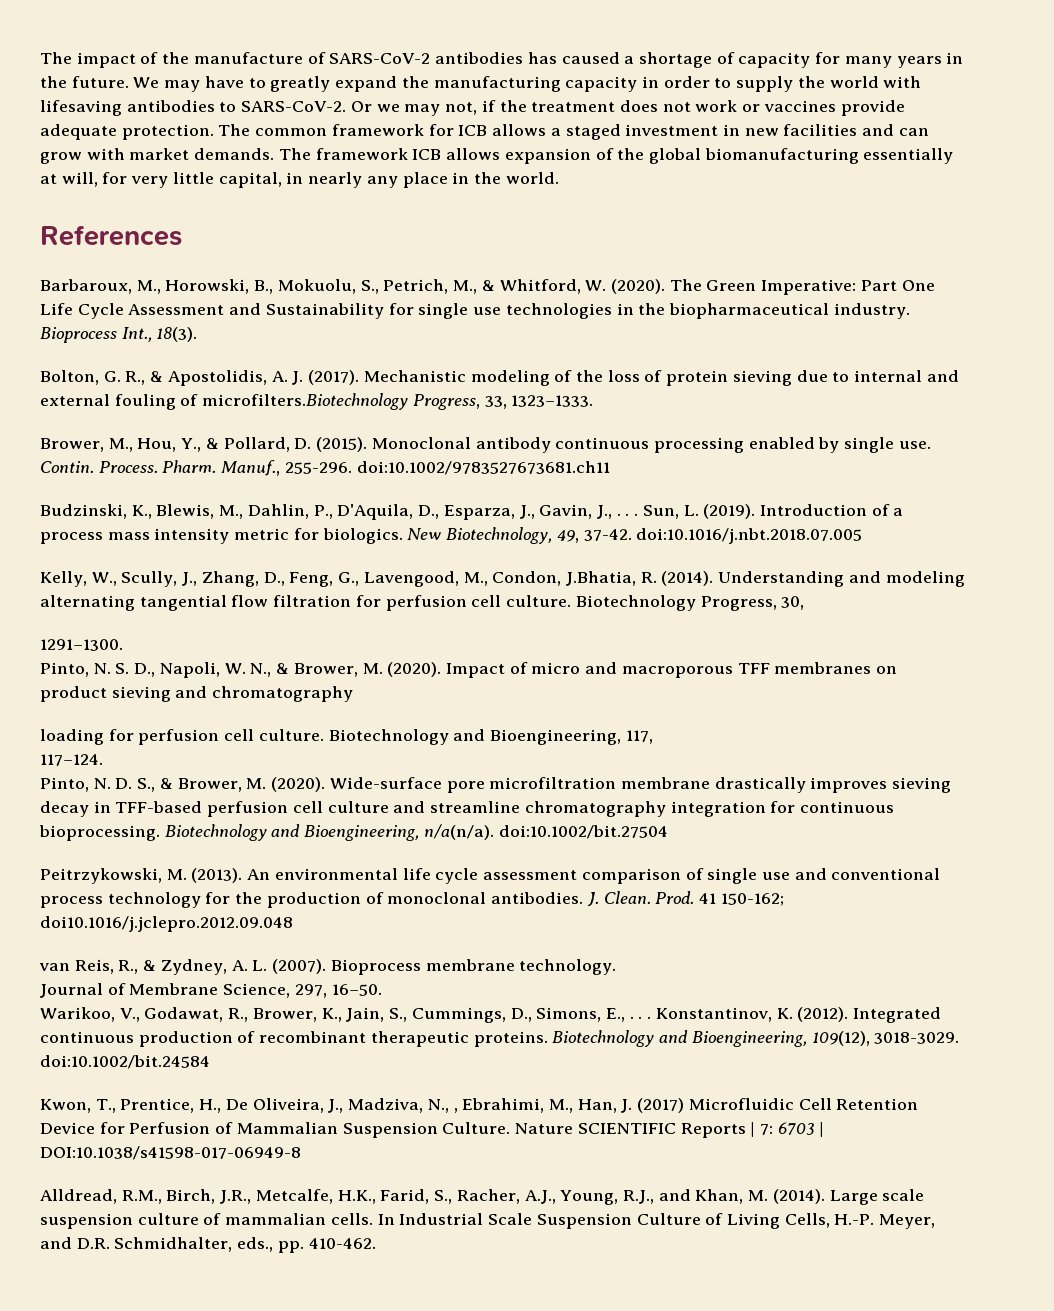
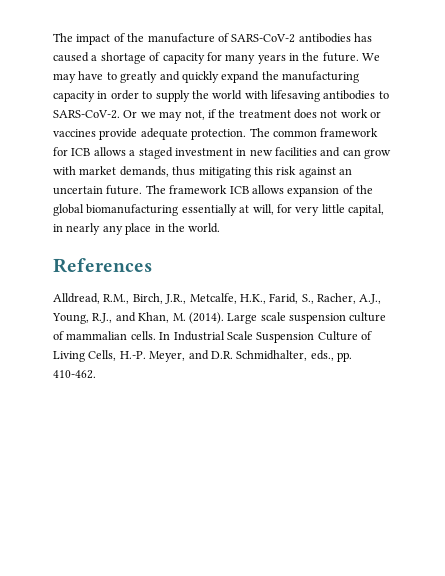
(331, 84) none -> [159,71,219,83] and quickly
[194,148,275,160] demands. -> [119,166,352,178] [53,185,143,195] demands, thus mitigating this risk against an uncertain future.
[40,279,935,295] [40,303,910,319] [40,327,198,343] [40,370,959,386] [40,393,594,410] [40,437,931,453] [40,460,610,476] [40,504,904,520] [40,527,863,544] [40,571,965,587] [40,595,805,611] [40,639,123,651] [40,662,898,678] [40,686,354,702] [40,729,653,745] [40,754,103,766] [40,777,952,793] [40,801,894,817] [39,824,668,841] [40,868,941,884] [40,891,784,908] [40,916,293,932] [39,959,617,975] [40,983,382,998] [40,1007,942,1023] [40,1030,960,1047] [40,1055,210,1069] [40,1098,919,1113] [40,1122,825,1138] [40,1146,301,1160] // Barbaroux, M., Horowski, B., Mokuolu, S., Petrich, M., & Whitford, W. (2020). The Green Imperative: Part One Life Cycle Assessment and Sustainability for single use technologies in the biopharmaceutical industry. Bioprocess Int., 18(3). // Bolton, G. R., & Apostolidis, A. J. (2017). Mechanistic modeling of the loss of protein sieving due to internal and external fouling of microfilters.Biotechnology Progress, 33, 1323–1333. // Brower, M., Hou, Y., & Pollard, D. (2015). Monoclonal antibody continuous processing enabled by single use. Contin. Process. Pharm. Manuf., 255-296. doi:10.1002/9783527673681.ch11 // Budzinski, K., Blewis, M., Dahlin, P., D'Aquila, D., Esparza, J., Gavin, J., . . . Sun, L. (2019). Introduction of a process mass intensity metric for biologics. New Biotechnology, 49, 37-42. doi:10.1016/j.nbt.2018.07.005 // Kelly, W., Scully, J., Zhang, D., Feng, G., Lavengood, M., Condon, J.Bhatia, R. (2014). Understanding and modeling alternating tangential flow filtration for perfusion cell culture. Biotechnology Progress, 30, // 1291–1300. // Pinto, N. S. D., Napoli, W. N., & Brower, M. (2020). Impact of micro and macroporous TFF membranes on product sieving and chromatography // loading for perfusion cell culture. Biotechnology and Bioengineering, 117, // 117–124. // Pinto, N. D. S., & Brower, M. (2020). Wide-surface pore microfiltration membrane drastically improves sieving decay in TFF-based perfusion cell culture and streamline chromatography integration for continuous bioprocessing. Biotechnology and Bioengineering, n/a(n/a). doi:10.1002/bit.27504 // Peitrzykowski, M. (2013). An environmental life cycle assessment comparison of single use and conventional process technology for the production of monoclonal antibodies. J. Clean. Prod. 41 150-162; doi10.1016/j.jclepro.2012.09.048 // van Reis, R., & Zydney, A. L. (2007). Bioprocess membrane technology. // Journal of Membrane Science, 297, 16–50. // Warikoo, V., Godawat, R., Brower, K., Jain, S., Cummings, D., Simons, E., . . . Konstantinov, K. (2012). Integrated continuous production of recombinant therapeutic proteins. Biotechnology and Bioengineering, 109(12), 3018-3029. doi:10.1002/bit.24584 // Kwon, T., Prentice, H., De Oliveira, J., Madziva, N., , Ebrahimi, M., Han, J. (2017) Microfluidic Cell Retention Device for Perfusion of Mammalian Suspension Culture. Nature SCIENTIFIC Reports | 7: 6703 | DOI:10.1038/s41598-017-06949-8 -> (152, 265) none

